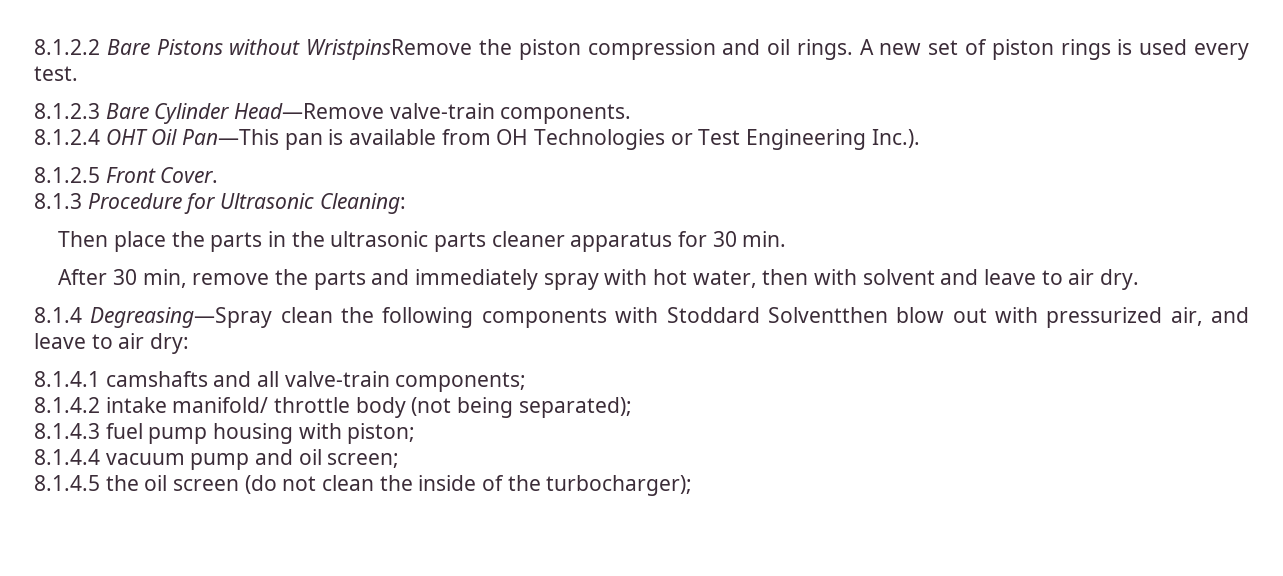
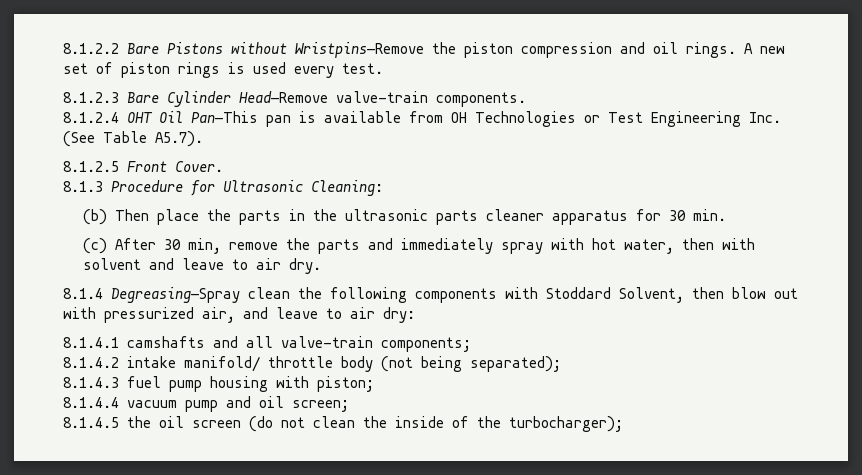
[306,39,473,60] WristpinsRemove -> [295,42,424,58] Wristpins—Remove
[871,129,920,148] Inc.). -> [749,112,781,123] [63,131,203,147] Inc. (See Table A5.7).
(406, 203) none -> [82,209,107,225] (b)
(787, 239) none -> [82,238,107,254] (c)
[767,307,888,323] Solventthen -> [619,287,724,303] Solvent, then

